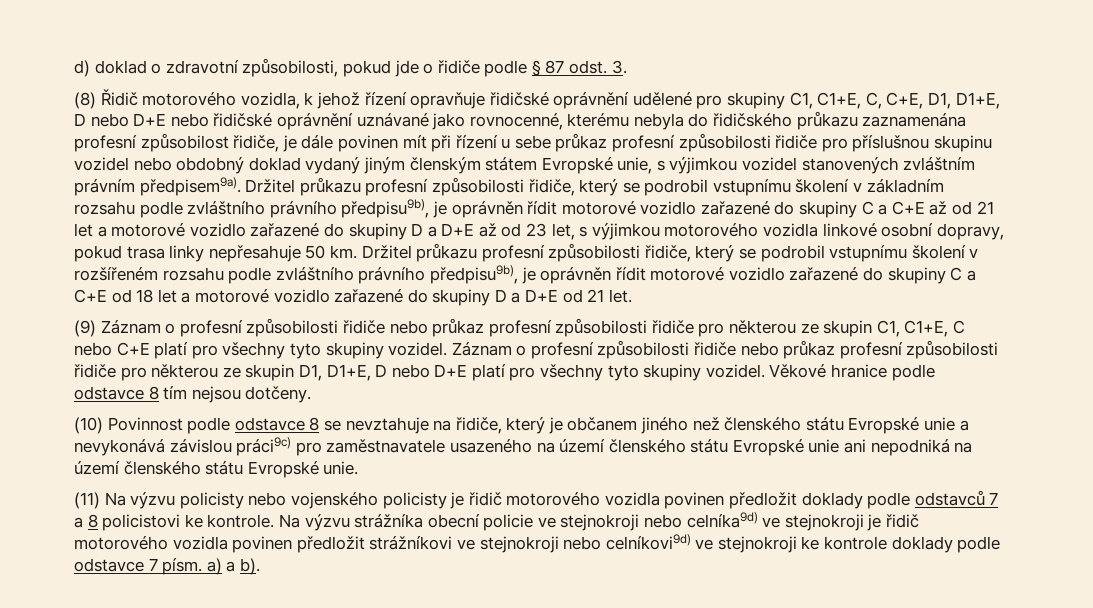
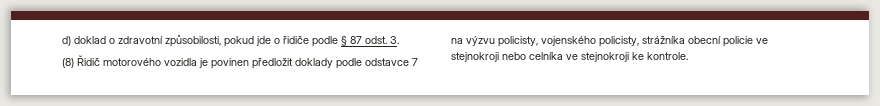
[240,92,1000,109] [74,111,967,130] [74,133,993,152] [74,157,976,174] [74,177,944,196] [74,199,994,218] [74,223,1004,240] [74,243,979,262] [74,265,976,284] [74,289,632,306] [74,318,966,337] [74,340,999,359] [74,364,935,381] [74,386,312,403] [74,417,969,434] [74,437,973,456] [74,461,359,478] [74,490,999,509] [74,514,350,531] vozidla, k jehož řízení opravňuje řidičské oprávnění udělené pro skupiny C1, C1+E, C, C+E, D1, D1+E, D nebo D+E nebo řidičské oprávnění uznávané jako rovnocenné, kterému nebyla do řidičského průkazu zaznamenána profesní způsobilost řidiče, je dále povinen mít při řízení u sebe průkaz profesní způsobilosti řidiče pro příslušnou skupinu vozidel nebo obdobný doklad vydaný jiným členským státem Evropské unie, s výjimkou vozidel stanovených zvláštním právním předpisem9a). Držitel průkazu profesní způsobilosti řidiče, který se podrobil vstupnímu školení v základním rozsahu podle zvláštního právního předpisu9b), je oprávněn řídit motorové vozidlo zařazené do skupiny C a C+E až od 21 let a motorové vozidlo zařazené do skupiny D a D+E až od 23 let, s výjimkou motorového vozidla linkové osobní dopravy, pokud trasa linky nepřesahuje 50 km. Držitel průkazu profesní způsobilosti řidiče, který se podrobil vstupnímu školení v rozšířeném rozsahu podle zvláštního právního předpisu9b), je oprávněn řídit motorové vozidlo zařazené do skupiny C a C+E od 18 let a motorové vozidlo zařazené do skupiny D a D+E od 21 let. // (9) Záznam o profesní způsobilosti řidiče nebo průkaz profesní způsobilosti řidiče pro některou ze skupin C1, C1+E, C nebo C+E platí pro všechny tyto skupiny vozidel. Záznam o profesní způsobilosti řidiče nebo průkaz profesní způsobilosti řidiče pro některou ze skupin D1, D1+E, D nebo D+E platí pro všechny tyto skupiny vozidel. Věkové hranice podle odstavce 8 tím nejsou dotčeny. // (10) Povinnost podle odstavce 8 se nevztahuje na řidiče, který je občanem jiného než členského státu Evropské unie a nevykonává závislou práci9c) pro zaměstnavatele usazeného na území členského státu Evropské unie ani nepodniká na území členského státu Evropské unie. // (11) Na výzvu policisty nebo vojenského policisty je řidič motorového vozidla povinen předložit doklady podle odstavců 7 a 8 policistovi ke kontrole. Na výzvu -> [164,58,418,69] [451,36,639,47] vozidla je povinen předložit doklady podle odstavce 7 na výzvu policisty, vojenského policisty,
[686,512,920,531] [74,534,1001,553] [74,558,260,575] celníka9d) ve stejnokroji je řidič motorového vozidla povinen předložit strážníkovi ve stejnokroji nebo celníkovi9d) ve stejnokroji ke kontrole doklady podle odstavce 7 písm. a) a b). -> [529,52,688,62] celníka ve stejnokroji ke kontrole.

